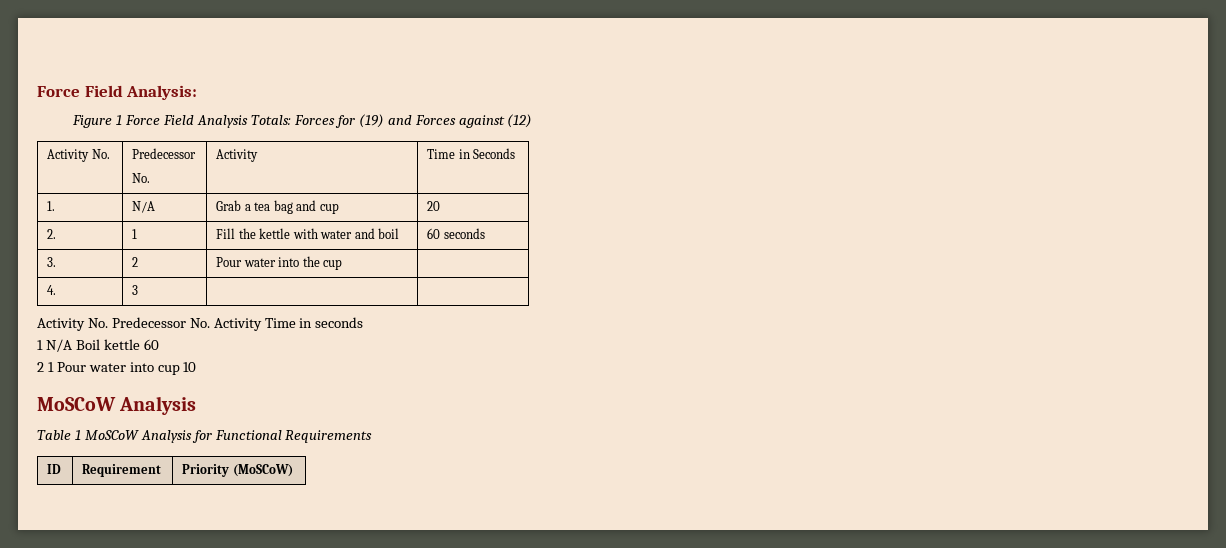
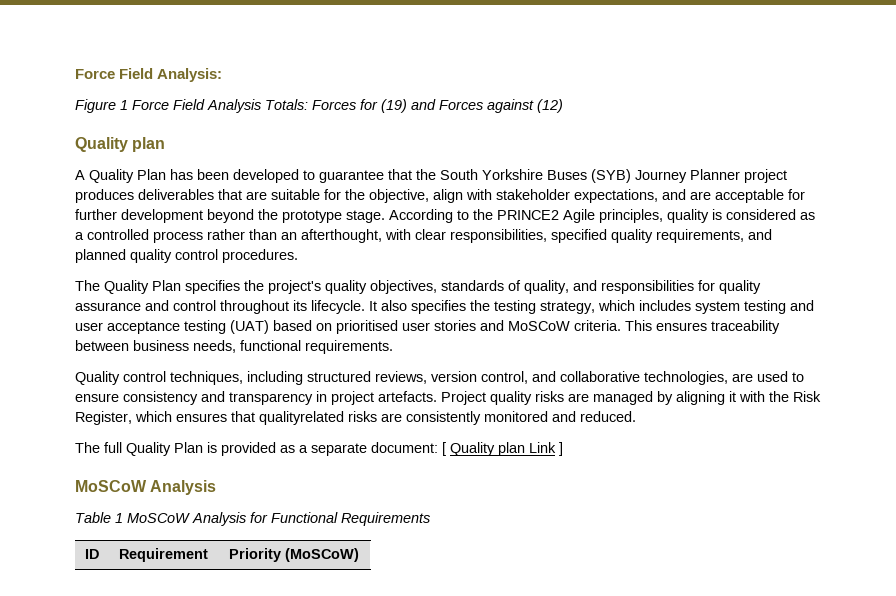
[47,149,110,162] [132,148,197,159] [132,173,151,183] [216,149,259,162] [427,148,516,159] [47,201,56,211] [132,201,156,213] [216,200,339,214] [427,201,441,211] [47,229,57,239] [132,229,138,239] [216,228,400,239] [427,228,485,239] [47,257,57,267] [132,257,139,267] [216,256,343,270] [47,285,57,295] [132,285,139,295] [37,317,364,331] [37,339,159,352] [37,362,197,375] // Activity No. | Predecessor // No. | Activity | Time in Seconds // 1. | N/A | Grab a tea bag and cup | 20 // 2. | 1 | Fill the kettle with water and boil | 60 seconds // 3. | 2 | Pour water into the cup | // 4. | 3 | | // Activity No. Predecessor No. Activity Time in seconds // 1 N/A Boil kettle 60 // 2 1 Pour water into cup 10 -> [75,137,166,152] [75,169,787,183] [75,189,805,203] [75,209,815,223] [75,229,772,243] [75,249,298,263] [75,280,761,294] [75,300,814,314] [75,320,780,334] [75,340,393,354] [75,371,804,385] [75,391,821,405] [75,411,636,425] [75,442,563,456] // Quality plan // A Quality Plan has been developed to guarantee that the South Yorkshire Buses (SYB) Journey Planner project produces deliverables that are suitable for the objective, align with stakeholder expectations, and are acceptable for further development beyond the prototype stage. According to the PRINCE2 Agile principles, quality is considered as a controlled process rather than an afterthought, with clear responsibilities, specified quality requirements, and planned quality control procedures. // The Quality Plan specifies the project's quality objectives, standards of quality, and responsibilities for quality assurance and control throughout its lifecycle. It also specifies the testing strategy, which includes system testing and user acceptance testing (UAT) based on prioritised user stories and MoSCoW criteria. This ensures traceability between business needs, functional requirements. // Quality control techniques, including structured reviews, version control, and collaborative technologies, are used to ensure consistency and transparency in project artefacts. Project quality risks are managed by aligning it with the Risk Register, which ensures that qualityrelated risks are consistently monitored and reduced. // The full Quality Plan is provided as a separate document: [ Quality plan Link ]

